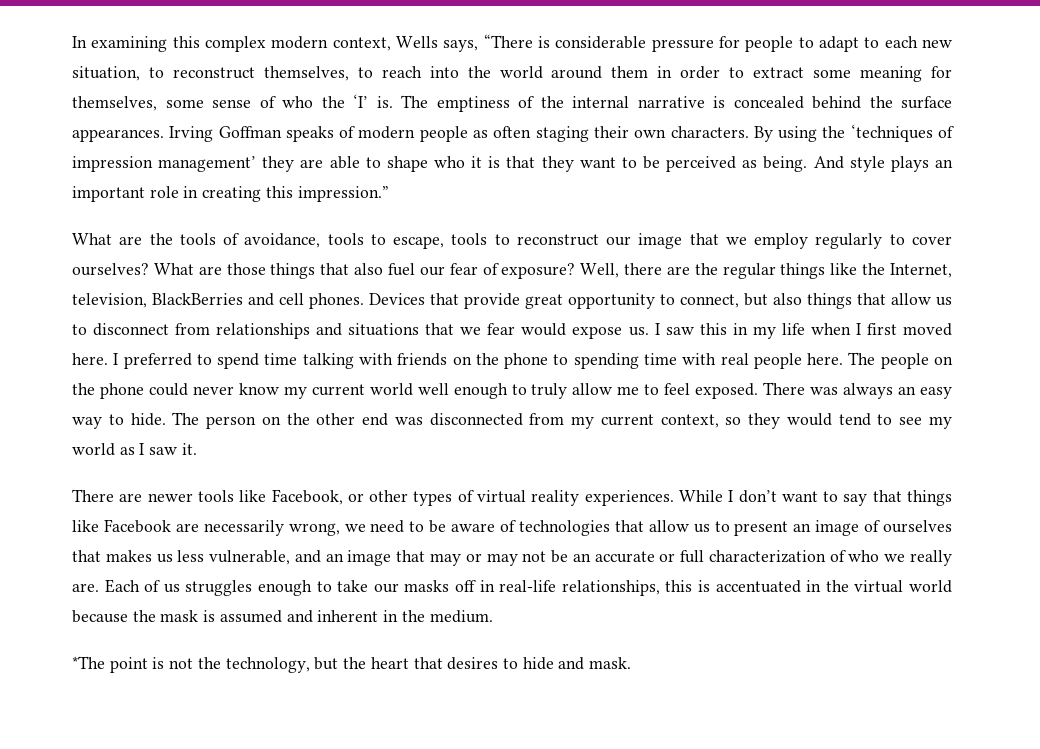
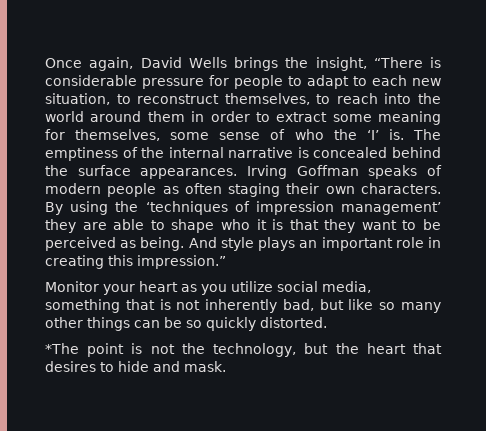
[72,36,479,52] In examining this complex modern context, Wells says, -> [45,57,367,71] Once again, David Wells brings the insight,
[72,233,953,249] [72,263,953,279] [72,293,952,309] [72,323,952,339] [72,352,954,369] [72,382,953,399] [72,412,953,429] [72,443,197,456] [72,489,952,506] [72,519,952,536] [72,550,952,566] [72,579,953,596] [72,610,493,623] What are the tools of avoidance, tools to escape, tools to reconstruct our image that we employ regularly to cover ourselves? What are those things that also fuel our fear of exposure? Well, there are the regular things like the Internet, television, BlackBerries and cell phones. Devices that provide great opportunity to connect, but also things that allow us to disconnect from relationships and situations that we fear would expose us. I saw this in my life when I first moved here. I preferred to spend time talking with friends on the phone to spending time with real people here. The people on the phone could never know my current world well enough to truly allow me to feel exposed. There was always an easy way to hide. The person on the other end was disconnected from my current context, so they would tend to see my world as I saw it. // There are newer tools like Facebook, or other types of virtual reality experiences. While I don’t want to say that things like Facebook are necessarily wrong, we need to be aware of technologies that allow us to present an image of ourselves that makes us less vulnerable, and an image that may or may not be an accurate or full characterization of who we really are. Each of us struggles enough to take our masks off in real-life relationships, this is accentuated in the virtual world because the mask is assumed and inherent in the medium. -> [45,281,371,295] [45,299,441,313] [45,317,327,331] Monitor your heart as you utilize social media, something that is not inherently bad, but like so many other things can be so quickly distorted.

